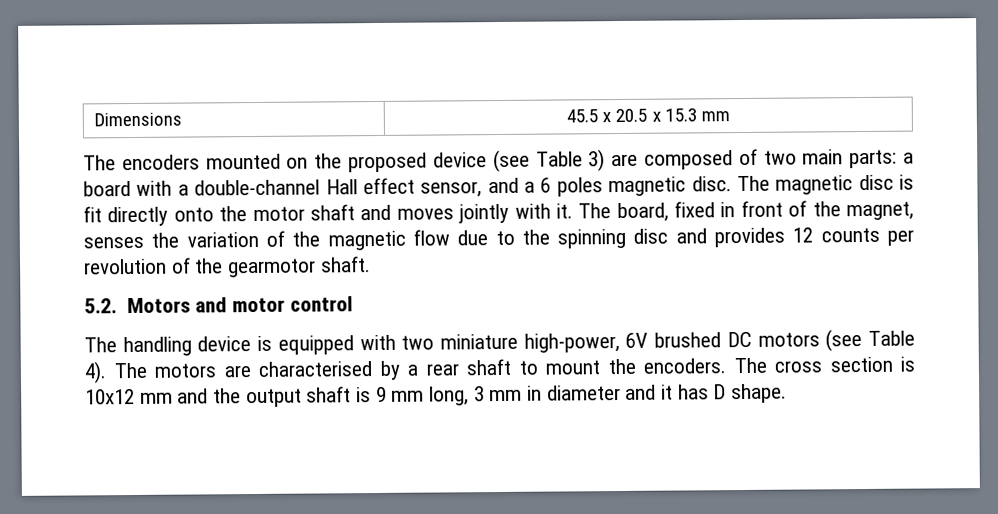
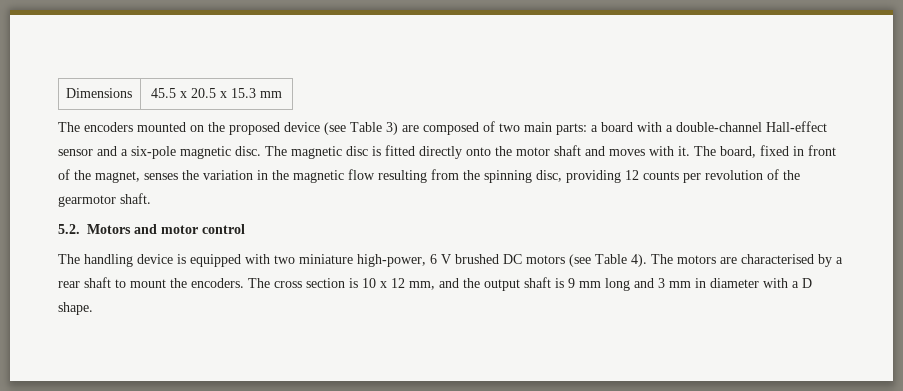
[325,177,603,198] Hall effect sensor, and a 6 poles -> [766,121,827,132] [58,146,176,159] Hall-effect sensor and a six-pole
[83,206,102,223] fit -> [385,145,415,156] fitted
[458,203,510,224] jointly -> (645, 152) none
[265,230,285,247] of -> [257,170,268,180] in
[457,227,786,249] due to the spinning disc and provides -> [378,169,621,183] resulting from the spinning disc, providing
[625,332,649,348] 6V -> [430,254,451,264] 6 V
[85,388,173,405] 10x12 mm -> [362,278,435,290] 10 x 12 mm,
[429,386,470,406] long, -> [605,278,654,291] long and
[625,384,709,400] and it has -> [763,278,799,288] with a

